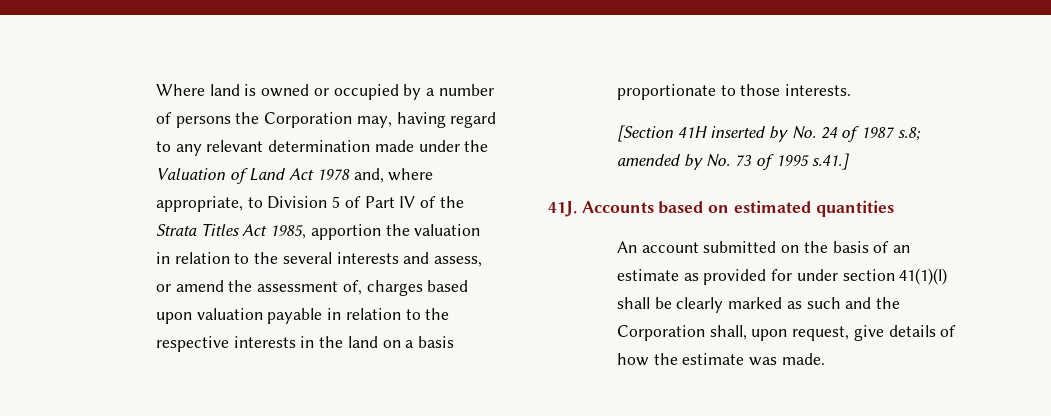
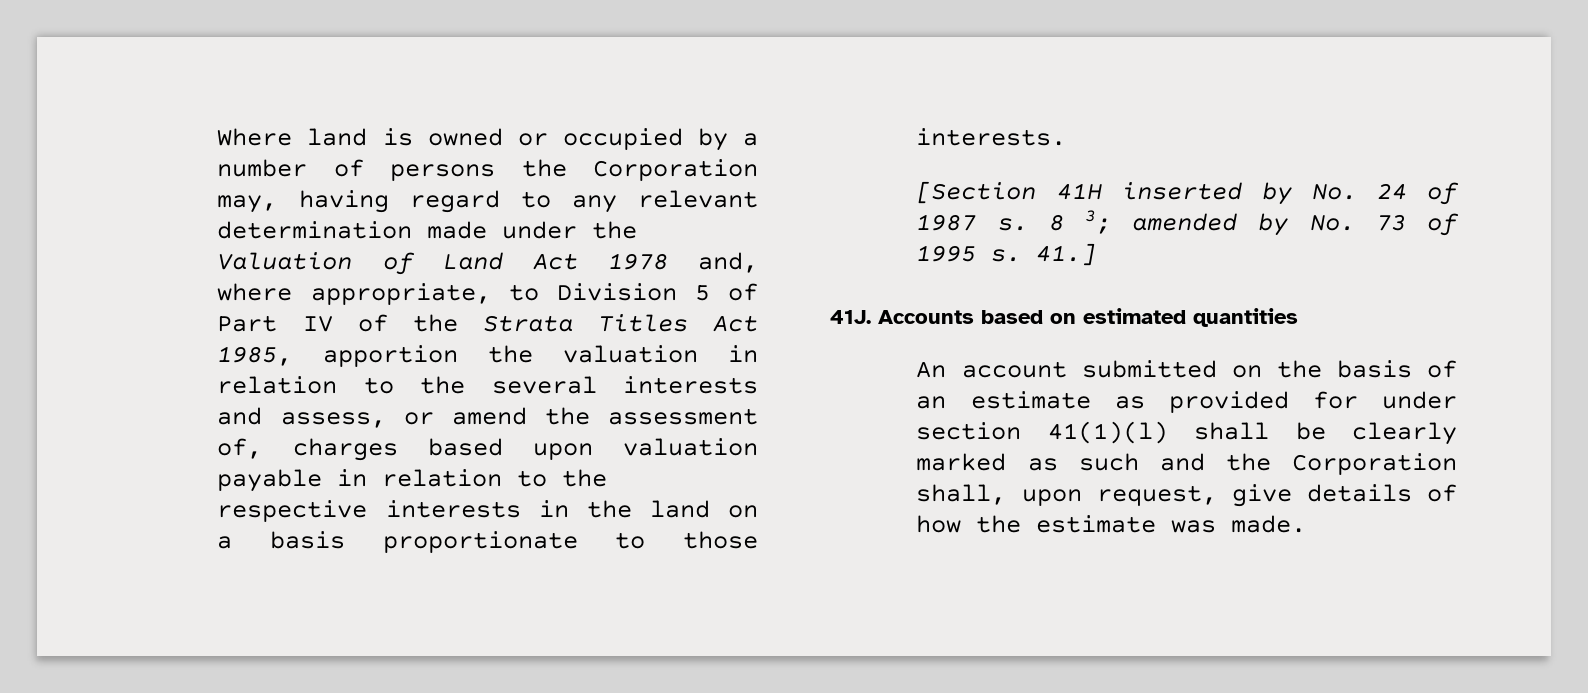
[897,127,921,141] s.8; -> [997,210,1112,234] s. 8 3;
[812,153,850,170] s.41.] -> [991,243,1097,266] s. 41.]

